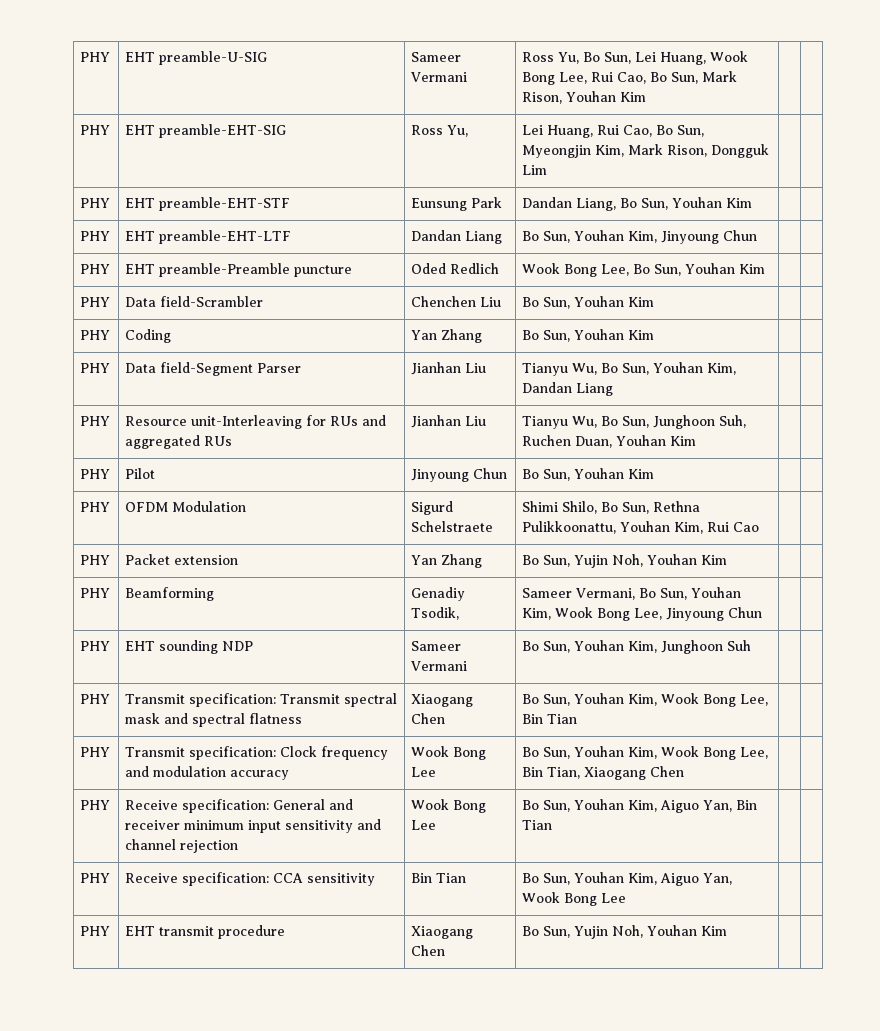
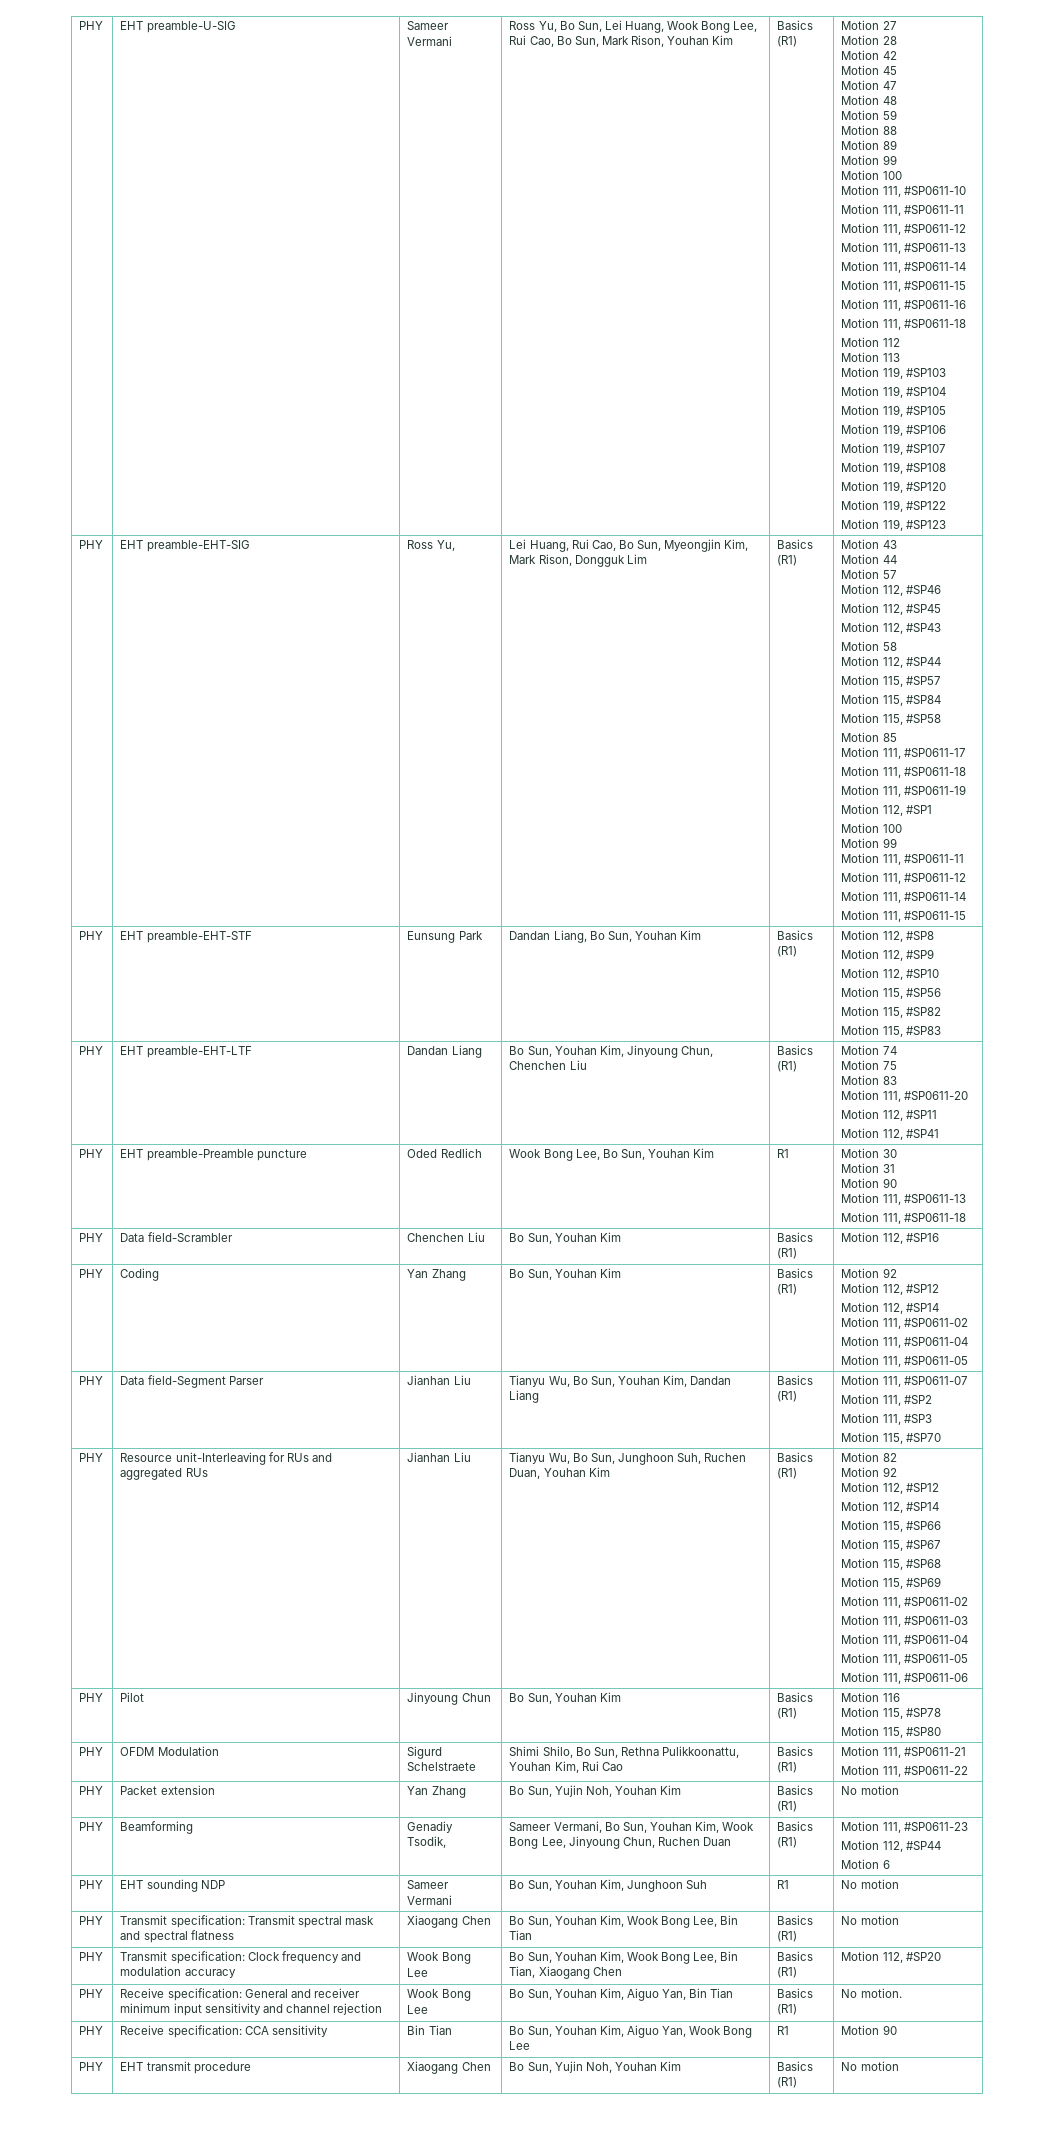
(647, 97) | -> [777,20,814,30] [777,36,798,47] [841,20,897,30] [841,35,897,45] [841,50,897,60] [841,65,897,75] [841,80,897,90] [841,95,897,105] [841,110,897,120] [841,125,897,135] [841,140,897,150] [841,155,897,165] [841,170,902,180] [841,185,966,197] [841,204,964,216] [841,223,966,235] [841,242,966,254] [841,261,966,273] [841,280,966,292] [841,299,966,311] [841,318,966,330] [841,337,900,347] [841,352,900,362] [841,367,946,379] [841,386,946,398] [841,405,946,417] [841,424,946,436] [841,443,946,455] [841,462,946,474] [841,481,946,493] [841,500,946,512] [841,519,946,531] Basics (R1) | Motion 27 // Motion 28 // Motion 42 // Motion 45 // Motion 47 // Motion 48 // Motion 59 // Motion 88 // Motion 89 // Motion 99 // Motion 100 // Motion 111, #SP0611-10 // Motion 111, #SP0611-11 // Motion 111, #SP0611-12 // Motion 111, #SP0611-13 // Motion 111, #SP0611-14 // Motion 111, #SP0611-15 // Motion 111, #SP0611-16 // Motion 111, #SP0611-18 // Motion 112 // Motion 113 // Motion 119, #SP103 // Motion 119, #SP104 // Motion 119, #SP105 // Motion 119, #SP106 // Motion 119, #SP107 // Motion 119, #SP108 // Motion 119, #SP120 // Motion 119, #SP122 // Motion 119, #SP123
(548, 170) | -> [777,539,814,549] [777,555,798,566] [841,539,897,549] [841,554,897,564] [841,569,897,579] [841,584,941,596] [841,603,941,615] [841,622,941,634] [841,641,897,651] [841,656,941,668] [841,675,941,687] [841,694,941,706] [841,713,941,725] [841,732,897,742] [841,747,966,759] [841,766,966,778] [841,785,966,797] [841,804,932,816] [841,823,902,833] [841,838,897,848] [841,853,964,865] [841,872,966,884] [841,891,966,903] [841,910,966,922] Basics (R1) | Motion 43 // Motion 44 // Motion 57 // Motion 112, #SP46 // Motion 112, #SP45 // Motion 112, #SP43 // Motion 58 // Motion 112, #SP44 // Motion 115, #SP57 // Motion 115, #SP84 // Motion 115, #SP58 // Motion 85 // Motion 111, #SP0611-17 // Motion 111, #SP0611-18 // Motion 111, #SP0611-19 // Motion 112, #SP1 // Motion 100 // Motion 99 // Motion 111, #SP0611-11 // Motion 111, #SP0611-12 // Motion 111, #SP0611-14 // Motion 111, #SP0611-15
(753, 203) | -> [777,930,814,940] [777,946,798,957] [841,930,934,942] [841,949,934,961] [841,968,939,980] [841,987,941,999] [841,1006,941,1018] [841,1025,941,1037] Basics (R1) | Motion 112, #SP8 // Motion 112, #SP9 // Motion 112, #SP10 // Motion 115, #SP56 // Motion 115, #SP82 // Motion 115, #SP83
[723,230,758,241] Chun | | -> [681,1046,714,1057] [509,1060,587,1070] [777,1045,814,1055] [777,1061,798,1072] [841,1045,897,1055] [841,1060,897,1070] [841,1075,897,1085] [841,1090,968,1102] [841,1109,937,1121] [841,1128,939,1140] Chun, Chenchen Liu | Basics (R1) | Motion 74 // Motion 75 // Motion 83 // Motion 111, #SP0611-20 // Motion 112, #SP11 // Motion 112, #SP41
(766, 269) | -> [777,1149,790,1158] [841,1148,897,1158] [841,1163,895,1173] [841,1178,897,1188] [841,1193,966,1205] [841,1212,966,1224] R1 | Motion 30 // Motion 31 // Motion 90 // Motion 111, #SP0611-13 // Motion 111, #SP0611-18
(655, 302) | -> [777,1232,814,1242] [777,1248,798,1259] [841,1232,939,1244] Basics (R1) | Motion 112, #SP16
(655, 335) | -> [777,1268,814,1278] [777,1284,798,1295] [841,1268,897,1278] [841,1283,939,1295] [841,1302,939,1314] [841,1317,968,1329] [841,1336,968,1348] [841,1355,968,1367] Basics (R1) | Motion 92 // Motion 112, #SP12 // Motion 112, #SP14 Motion 111, #SP0611-02 // Motion 111, #SP0611-04 // Motion 111, #SP0611-05
(614, 389) | -> [777,1375,814,1385] [777,1391,798,1402] [841,1375,968,1387] [841,1394,932,1406] [841,1413,932,1425] [841,1432,941,1444] Basics (R1) | Motion 111, #SP0611-07 // Motion 111, #SP2 // Motion 111, #SP3 // Motion 115, #SP70
(697, 441) | -> [777,1452,814,1462] [777,1468,798,1479] [841,1452,897,1462] [841,1467,897,1477] [841,1482,939,1494] [841,1501,939,1513] [841,1520,941,1532] [841,1539,941,1551] [841,1558,941,1570] [841,1577,941,1589] [841,1596,968,1608] [841,1615,968,1627] [841,1634,968,1646] [841,1653,968,1665] [841,1672,968,1684] Basics (R1) | Motion 82 // Motion 92 // Motion 112, #SP12 // Motion 112, #SP14 // Motion 115, #SP66 // Motion 115, #SP67 // Motion 115, #SP68 // Motion 115, #SP69 // Motion 111, #SP0611-02 // Motion 111, #SP0611-03 // Motion 111, #SP0611-04 // Motion 111, #SP0611-05 // Motion 111, #SP0611-06
(655, 474) | -> [777,1692,814,1702] [777,1708,798,1719] [841,1692,900,1702] [841,1707,941,1719] [841,1726,941,1738] Basics (R1) | Motion 116 // Motion 115, #SP78 // Motion 115, #SP80
(760, 527) | -> [777,1746,814,1756] [777,1762,798,1773] [841,1746,966,1758] [841,1765,968,1777] Basics (R1) | Motion 111, #SP0611-21 // Motion 111, #SP0611-22
(728, 560) | -> [777,1785,814,1795] [777,1801,798,1812] [841,1785,899,1795] Basics (R1) | No motion
[728,607,763,618] Chun | | -> [622,1837,732,1848] [777,1821,814,1831] [777,1837,798,1848] [841,1821,968,1833] [841,1840,941,1852] [841,1859,890,1869] Chun, Ruchen Duan | Basics (R1) | Motion 111, #SP0611-23 // Motion 112, #SP44 // Motion 6
(752, 645) | -> [777,1880,790,1889] [841,1879,899,1889] R1 | No motion
(578, 719) | -> [777,1915,814,1925] [777,1931,798,1942] [841,1915,899,1925] Basics (R1) | No motion
(685, 771) | -> [777,1951,814,1961] [777,1967,798,1978] [841,1951,941,1963] Basics (R1) | Motion 112, #SP20
(553, 825) | -> [777,1988,814,1998] [777,2004,798,2015] [841,1988,902,1998] Basics (R1) | No motion.
(627, 898) | -> [777,2026,790,2035] [841,2025,897,2035] R1 | Motion 90
(728, 931) | -> [777,2061,814,2071] [777,2077,798,2088] [841,2061,899,2071] Basics (R1) | No motion

